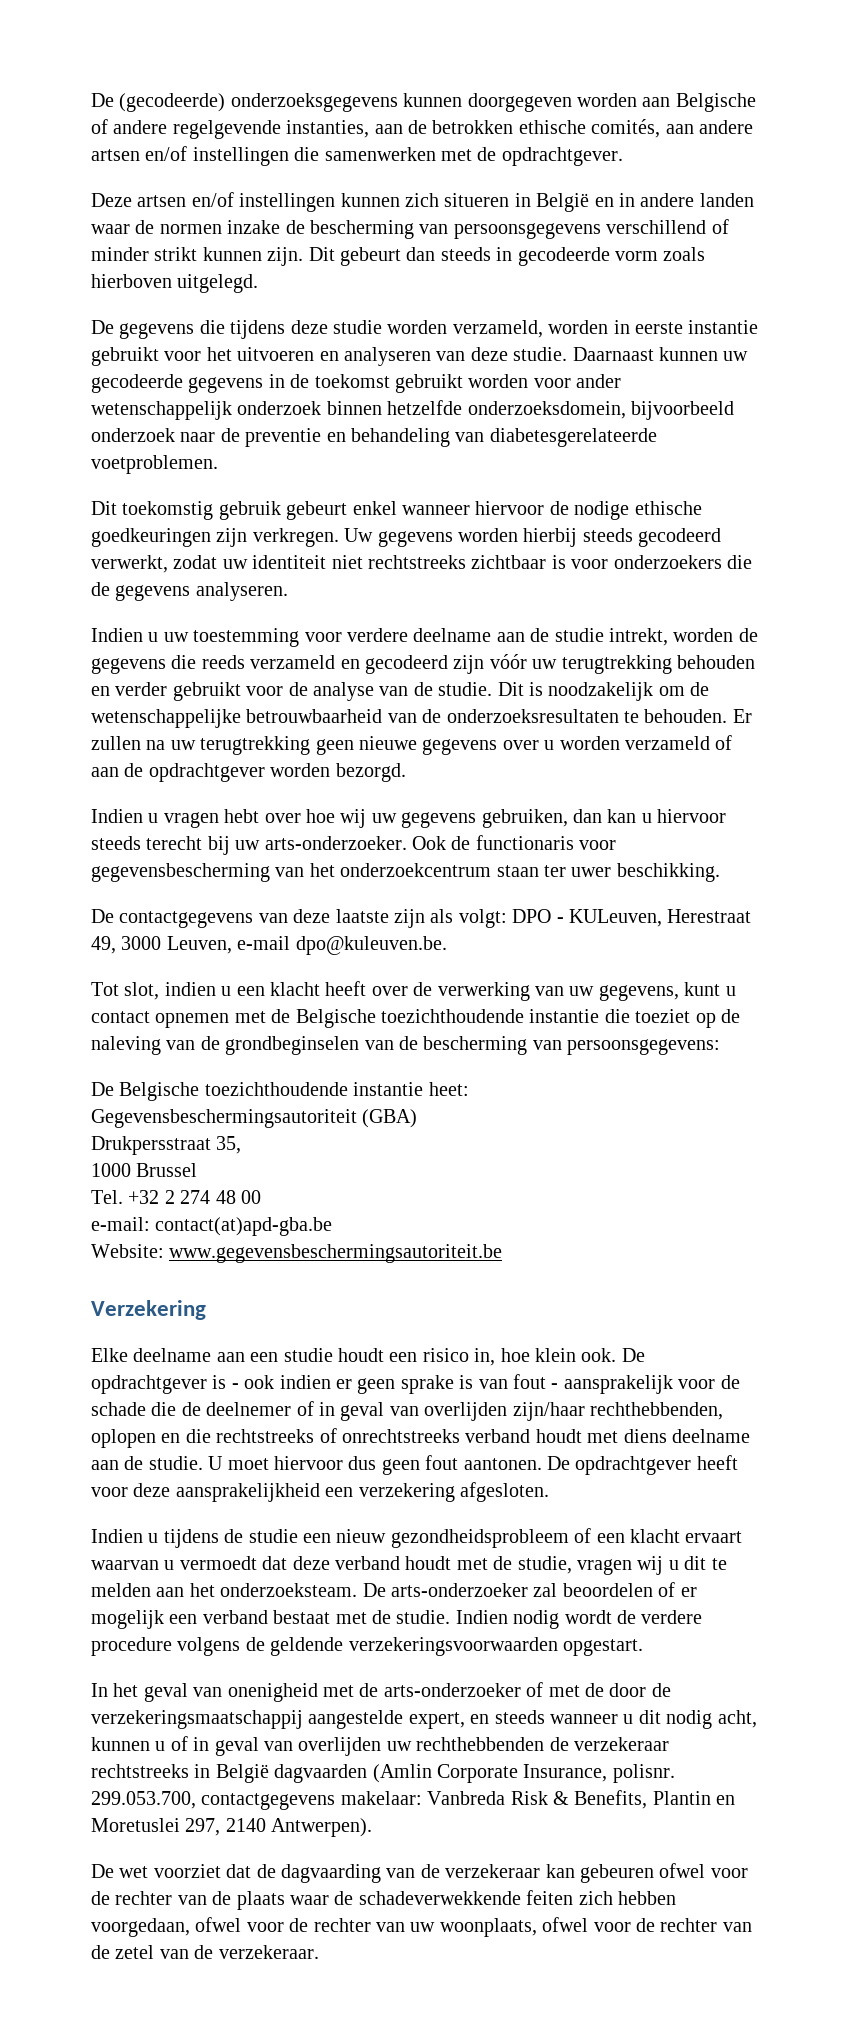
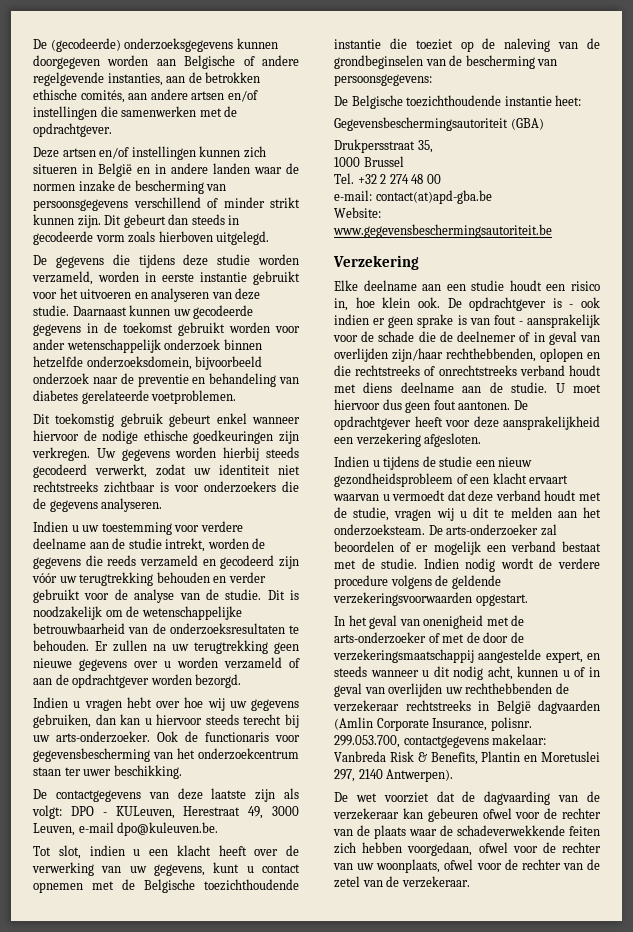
[489,428,657,447] diabetesgerelateerde -> [33,390,149,404] diabetes gerelateerde

